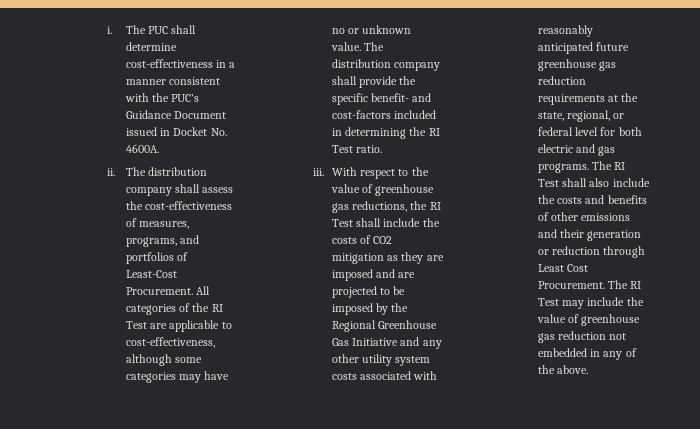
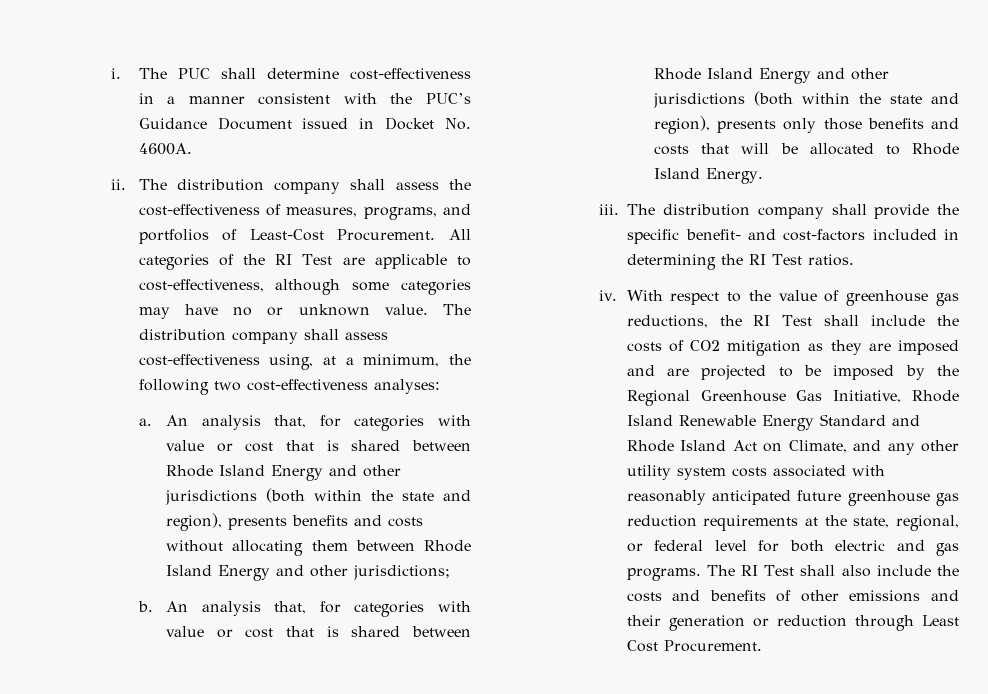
(357, 80) none -> [344,332,388,340] [138,354,472,370] [138,379,440,395] [138,415,471,431] [166,440,472,452] [166,465,402,481] [165,488,472,505] [166,513,424,531] [166,540,472,556] [166,565,451,581] [137,601,471,617] [166,626,472,638] [654,68,890,84] [653,91,959,108] [654,116,959,134] [654,143,959,155] [654,168,764,184] [599,204,867,219] assess cost-effectiveness using, at a minimum, the following two cost-effectiveness analyses: // a. An analysis that, for categories with value or cost that is shared between Rhode Island Energy and other jurisdictions (both within the state and region), presents benefits and costs without allocating them between Rhode Island Energy and other jurisdictions; // b. An analysis that, for categories with value or cost that is shared between Rhode Island Energy and other jurisdictions (both within the state and region), presents only those benefits and costs that will be allocated to Rhode Island Energy. // iii. The distribution company shall
[356,145,383,153] [312,168,324,176] ratio. // iii. -> [808,254,855,266] [599,290,618,301] ratios. // iv.
[352,338,399,346] Initiative -> [833,390,959,403] [626,414,920,431] [626,440,847,453] Initiative, Rhode Island Renewable Energy Standard and Rhode Island Act on Climate,
[608,280,642,289] [537,297,644,309] [536,314,641,326] [537,331,627,343] [537,348,637,360] [537,365,589,374] The RI Test may include the value of greenhouse gas reduction not embedded in any of the above. -> (762, 646) none

